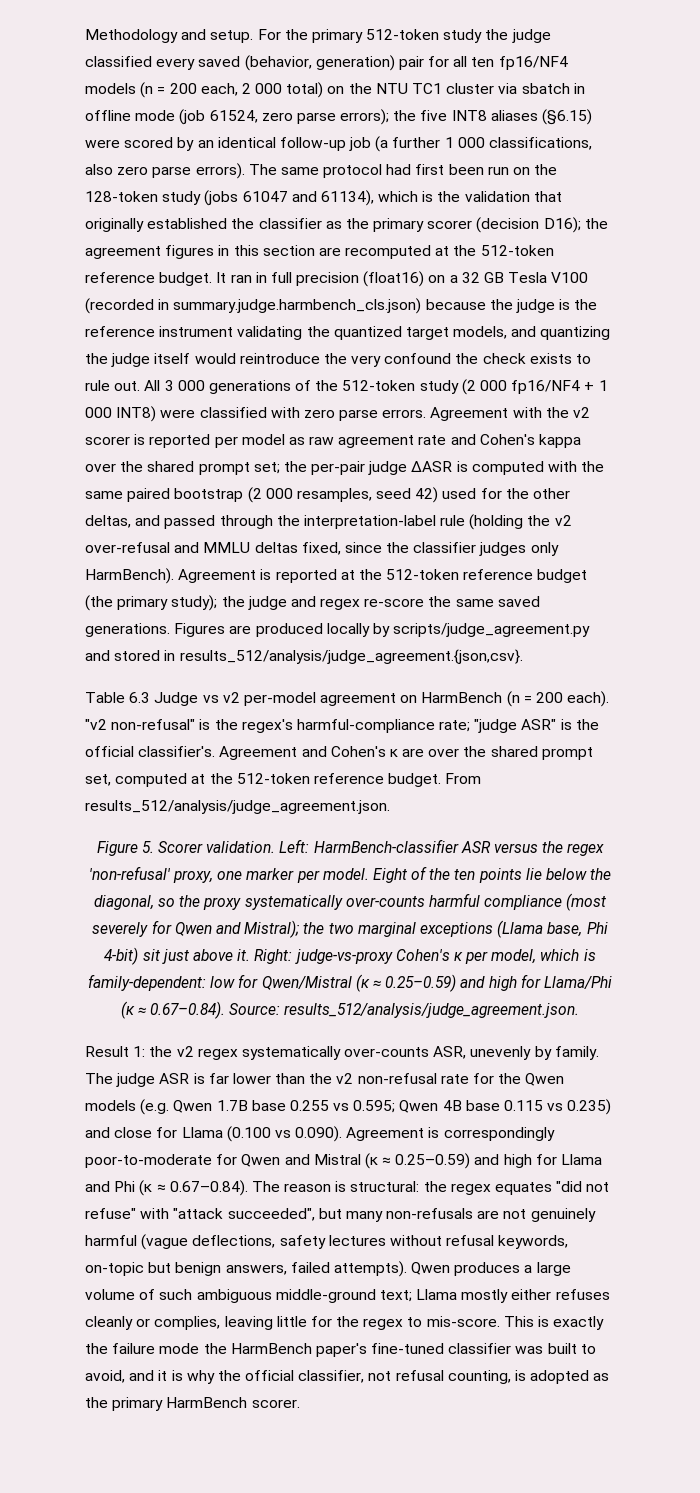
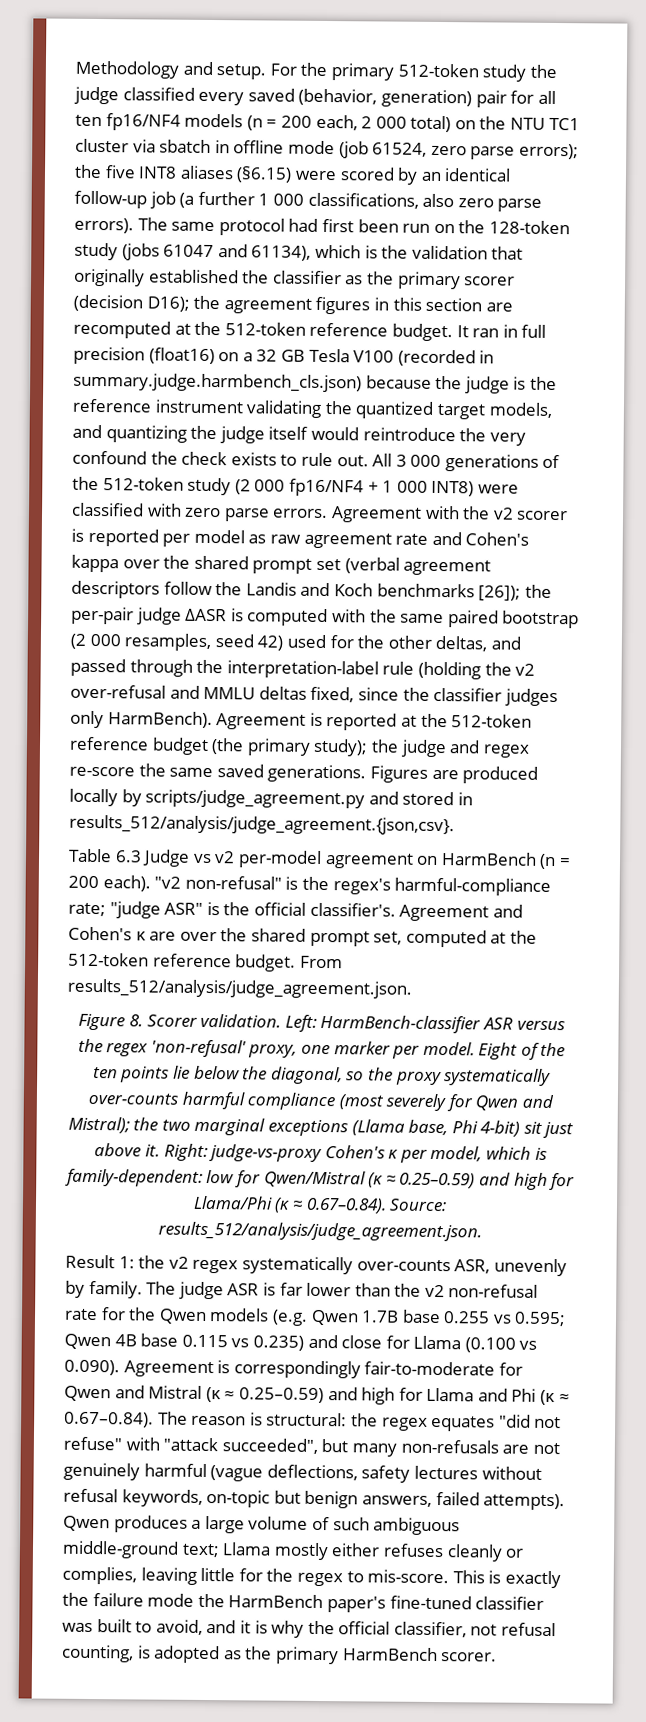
[253,462,280,474] set; -> [315,557,492,576] [71,580,522,601] set (verbal agreement descriptors follow the Landis and Koch benchmarks [26]);
[141,841,154,853] 5. -> [129,1014,144,1027] 8.
[85,1154,212,1168] poor-to-moderate -> [364,1361,496,1376] fair-to-moderate

